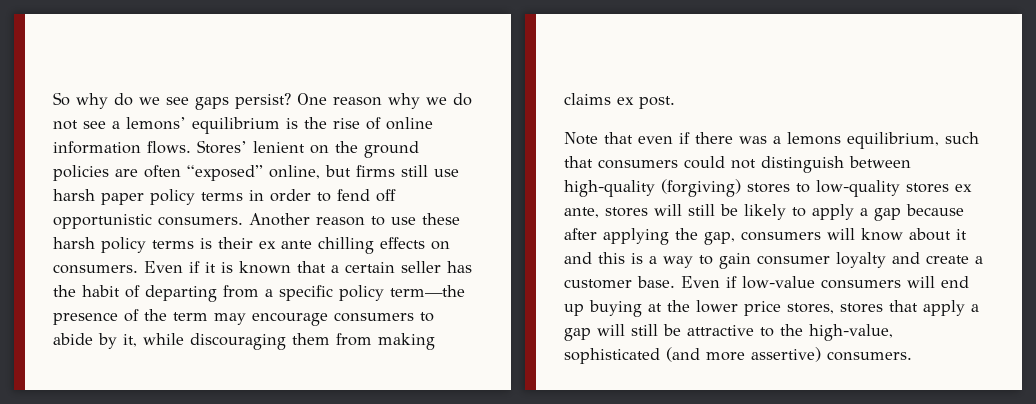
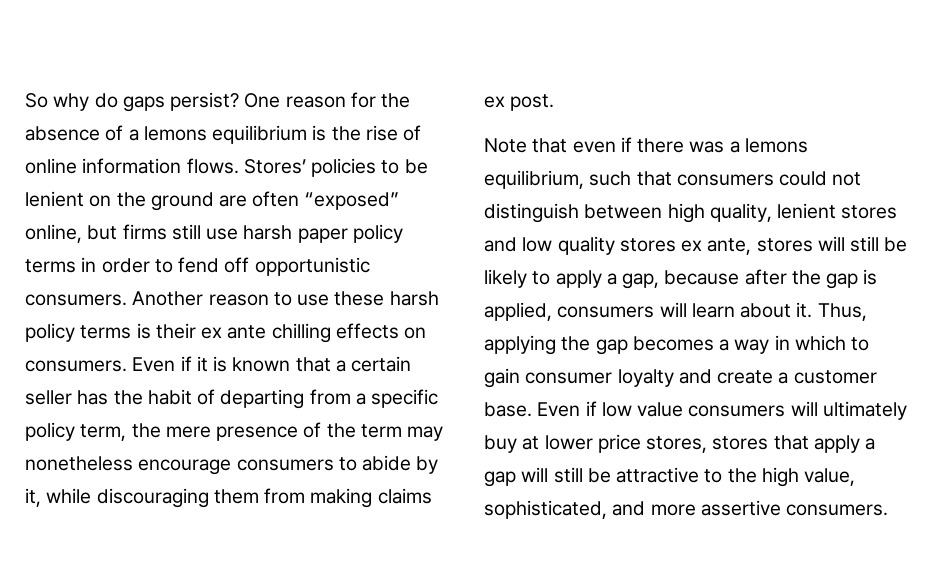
[139,97,189,105] we see -> (118, 100) none
[388,93,472,109] [53,117,186,130] why we do not see a lemons’ -> [350,92,411,108] [25,125,207,141] for the absence of a lemons
(247, 147) none -> [311,158,428,177] policies to be
[53,165,109,181] policies -> (214, 201) none
[390,285,465,297] term—the -> [80,423,211,441] term, the mere
(246, 319) none -> [25,456,133,471] nonetheless
[564,179,900,197] high-quality (forgiving) stores to low-quality -> [667,203,898,223] [484,236,615,255] high quality, lenient stores and low quality
[874,208,901,221] gap -> [622,273,660,289] gap,
[603,228,967,245] [564,252,693,268] applying the gap, consumers will know about it and this is a way -> [791,269,878,289] [484,302,867,321] [484,335,846,355] the gap is applied, consumers will learn about it. Thus, applying the gap becomes a way in which
[742,276,969,289] [564,300,690,317] low-value consumers will end up buying at the -> [601,401,907,420] [484,435,540,453] low value consumers will ultimately buy at
[809,324,893,341] [564,347,821,364] high-value, sophisticated (and more assertive) -> [761,467,856,487] [484,500,781,519] high value, sophisticated, and more assertive

